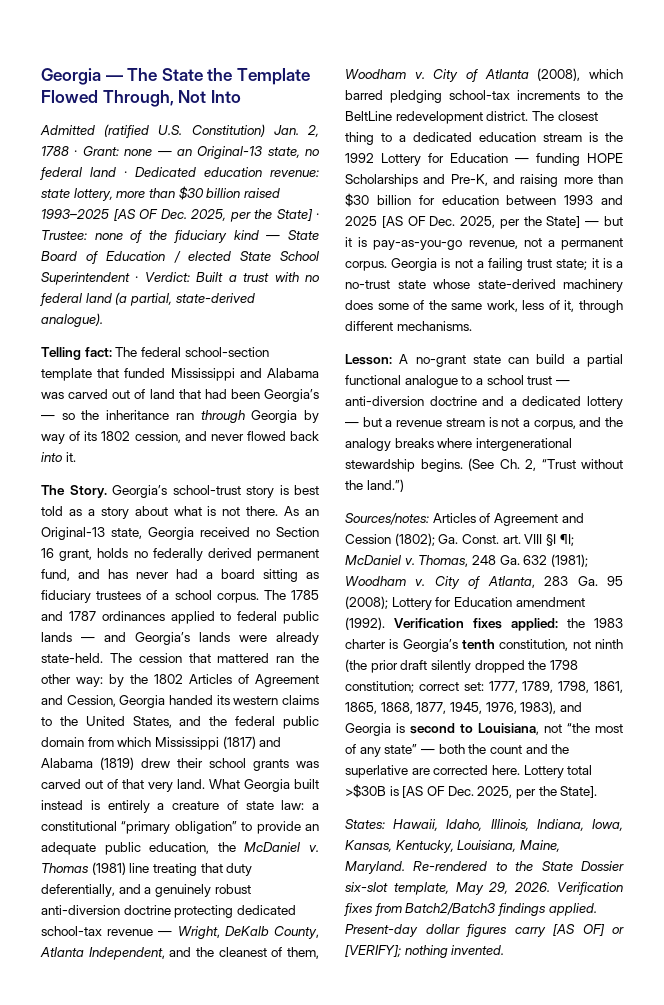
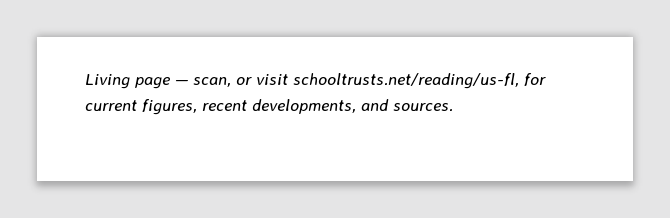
[41,68,310,85] [41,90,241,107] [40,124,319,138] [41,146,319,159] [40,167,319,180] [41,186,280,201] [41,209,319,222] [41,230,319,243] [41,251,319,264] [41,272,320,285] [40,292,255,306] [41,313,103,327] [41,347,269,360] [41,368,319,381] [41,389,319,402] [41,410,320,423] [41,431,319,444] [41,452,76,462] [41,485,319,498] [41,506,319,519] [41,527,319,540] [41,548,319,561] [41,569,319,582] [41,590,319,603] [41,611,319,624] [41,632,319,645] [41,653,319,663] [41,674,319,687] [41,695,319,708] [41,716,319,729] [41,736,282,750] [41,757,319,771] [41,779,319,792] [41,800,319,813] [41,821,319,834] [41,842,319,855] [41,862,253,876] [41,884,251,897] [41,905,296,918] [41,926,319,939] [40,947,319,960] [345,68,623,82] [345,90,623,103] [345,111,598,124] [345,132,623,145] [345,153,623,166] [345,174,623,187] [345,193,623,207] [345,216,623,229] [345,237,623,250] [345,258,623,271] [345,279,623,292] [345,300,623,313] [345,321,472,331] [345,354,623,367] [345,375,570,388] [345,396,623,409] [345,417,623,430] [345,438,572,451] [345,458,623,472] [345,479,404,492] [345,513,584,526] [345,533,574,546] [345,554,588,567] [345,576,623,589] [345,596,585,610] [345,617,623,631] [345,639,623,652] [345,659,578,673] [345,681,623,693] [345,701,582,714] [345,723,623,736] [345,744,570,757] [345,765,593,778] [345,784,598,799] [345,819,623,831] [345,840,560,853] [345,861,624,874] [345,882,623,895] [344,903,597,916] [345,924,624,937] [345,945,505,958] Georgia — The State the Template Flowed Through, Not Into // Admitted (ratified U.S. Constitution) Jan. 2, 1788 · Grant: none — an Original-13 state, no federal land · Dedicated education revenue: state lottery, more than $30 billion raised 1993–2025 [AS OF Dec. 2025, per the State] · Trustee: none of the fiduciary kind — State Board of Education / elected State School Superintendent · Verdict: Built a trust with no federal land (a partial, state-derived analogue). // Telling fact: The federal school-section template that funded Mississippi and Alabama was carved out of land that had been Georgia’s — so the inheritance ran through Georgia by way of its 1802 cession, and never flowed back into it. // The Story. Georgia’s school-trust story is best told as a story about what is not there. As an Original-13 state, Georgia received no Section 16 grant, holds no federally derived permanent fund, and has never had a board sitting as fiduciary trustees of a school corpus. The 1785 and 1787 ordinances applied to federal public lands — and Georgia’s lands were already state-held. The cession that mattered ran the other way: by the 1802 Articles of Agreement and Cession, Georgia handed its western claims to the United States, and the federal public domain from which Mississippi (1817) and Alabama (1819) drew their school grants was carved out of that very land. What Georgia built instead is entirely a creature of state law: a constitutional “primary obligation” to provide an adequate public education, the McDaniel v. Thomas (1981) line treating that duty deferentially, and a genuinely robust anti-diversion doctrine protecting dedicated school-tax revenue — Wright, DeKalb County, Atlanta Independent, and the cleanest of them, Woodham v. City of Atlanta (2008), which barred pledging school-tax increments to the BeltLine redevelopment district. The closest thing to a dedicated education stream is the 1992 Lottery for Education — funding HOPE Scholarships and Pre-K, and raising more than $30 billion for education between 1993 and 2025 [AS OF Dec. 2025, per the State] — but it is pay-as-you-go revenue, not a permanent corpus. Georgia is not a failing trust state; it is a no-trust state whose state-derived machinery does some of the same work, less of it, through different mechanisms. // Lesson: A no-grant state can build a partial functional analogue to a school trust — anti-diversion doctrine and a dedicated lottery — but a revenue stream is not a corpus, and the analogy breaks where intergenerational stewardship begins. (See Ch. 2, “Trust without the land.”) // Sources/notes: Articles of Agreement and Cession (1802); Ga. Const. art. VIII §I ¶I; McDaniel v. Thomas, 248 Ga. 632 (1981); Woodham v. City of Atlanta, 283 Ga. 95 (2008); Lottery for Education amendment (1992). Verification fixes applied: the 1983 charter is Georgia’s tenth constitution, not ninth (the prior draft silently dropped the 1798 constitution; correct set: 1777, 1789, 1798, 1861, 1865, 1868, 1877, 1945, 1976, 1983), and Georgia is second to Louisiana, not “the most of any state” — both the count and the superlative are corrected here. Lottery total >$30B is [AS OF Dec. 2025, per the State]. // States: Hawaii, Idaho, Illinois, Indiana, Iowa, Kansas, Kentucky, Louisiana, Maine, Maryland. Re-rendered to the State Dossier six-slot template, May 29, 2026. Verification fixes from Batch2/Batch3 findings applied. Present-day dollar figures carry [AS OF] or [VERIFY]; nothing invented. -> [85,73,546,89] [85,99,453,115] Living page — scan, or visit schooltrusts.net/reading/us-fl, for current figures, recent developments, and sources.

